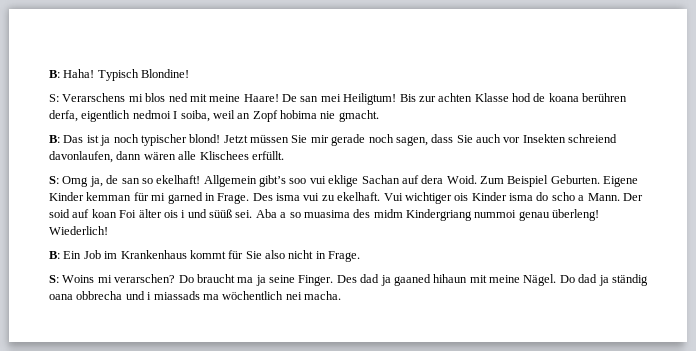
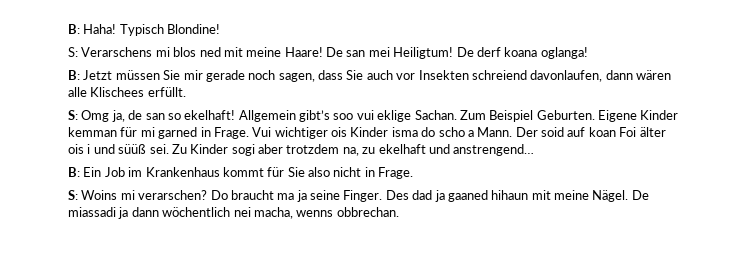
[399,93,628,102] [49,110,379,122] [49,134,221,146] Bis zur achten Klasse hod de koana berühren derfa, eigentlich nedmoi I soiba, weil an Zopf hobima nie gmacht. // B: Das ist ja noch typischer blond! -> [456,47,588,59] [68,70,80,80] De derf koana oglanga! // B:
[361,175,477,184] Sachan auf dera Woid. -> [414,110,457,120] Sachan.
[252,192,381,201] Des isma vui zu ekelhaft. -> (249, 133) none
[255,209,600,221] [49,226,108,235] Aba a so muasima des midm Kindergriang nummoi genau überleng! Wiederlich! -> [171,144,535,156] Zu Kinder sogi aber trotzdem na, zu ekelhaft und anstrengend…
[559,274,648,286] [49,291,341,300] Do dad ja ständig oana obbrecha und i miassads ma wöchentlich nei macha. -> [631,190,649,200] [68,207,399,219] De miassadi ja dann wöchentlich nei macha, wenns obbrechan.

